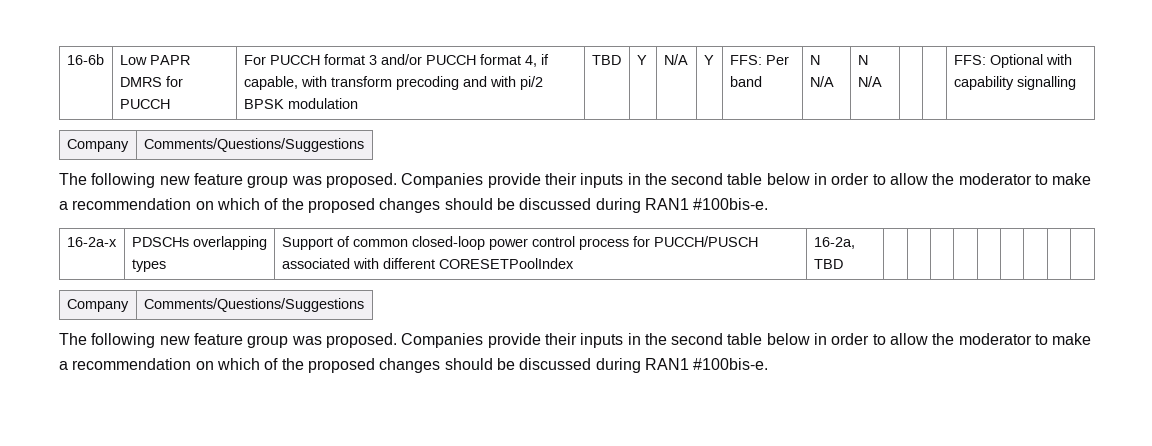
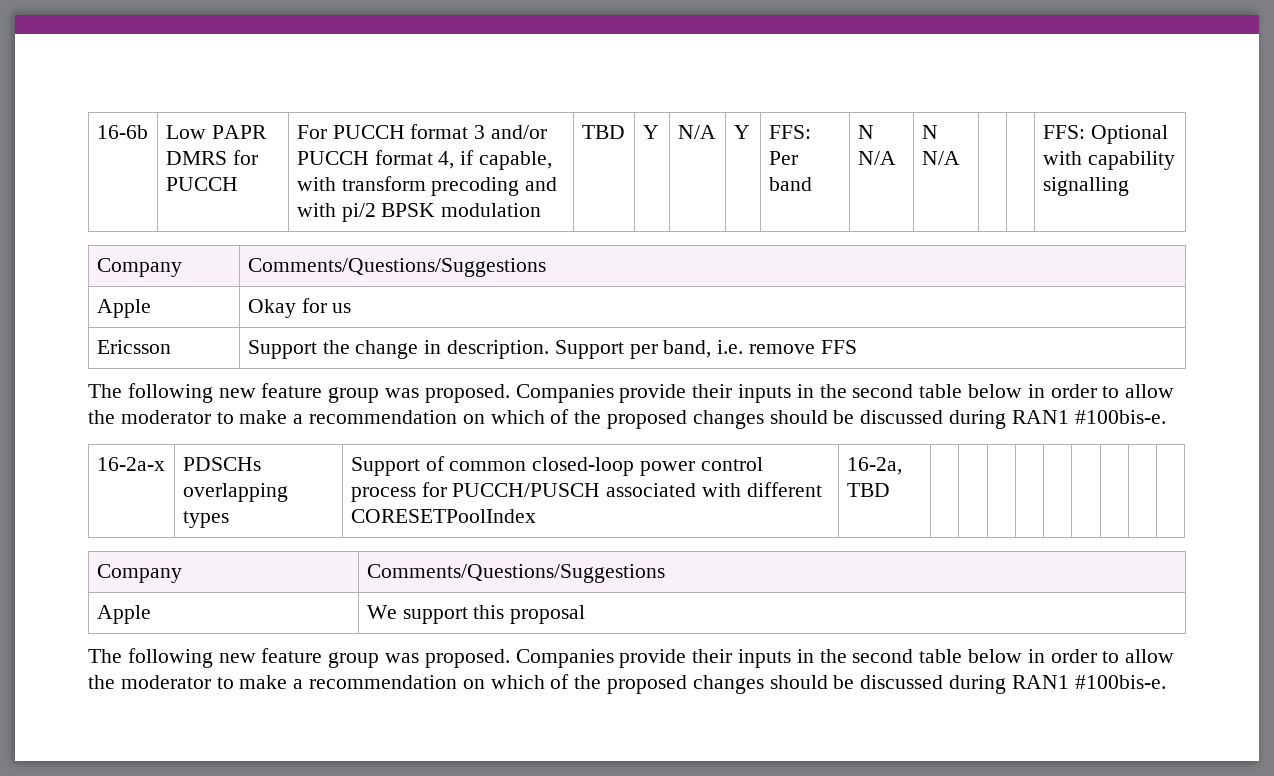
(364, 145) none -> [96,299,151,318] [247,298,352,318] [96,340,171,354] [247,340,857,359] // Apple | Okay for us // Ericsson | Support the change in description. Support per band, i.e. remove FFS
(364, 305) none -> [96,605,151,624] [366,605,586,624] // Apple | We support this proposal

